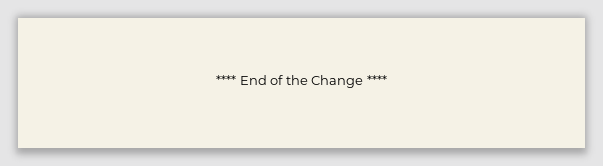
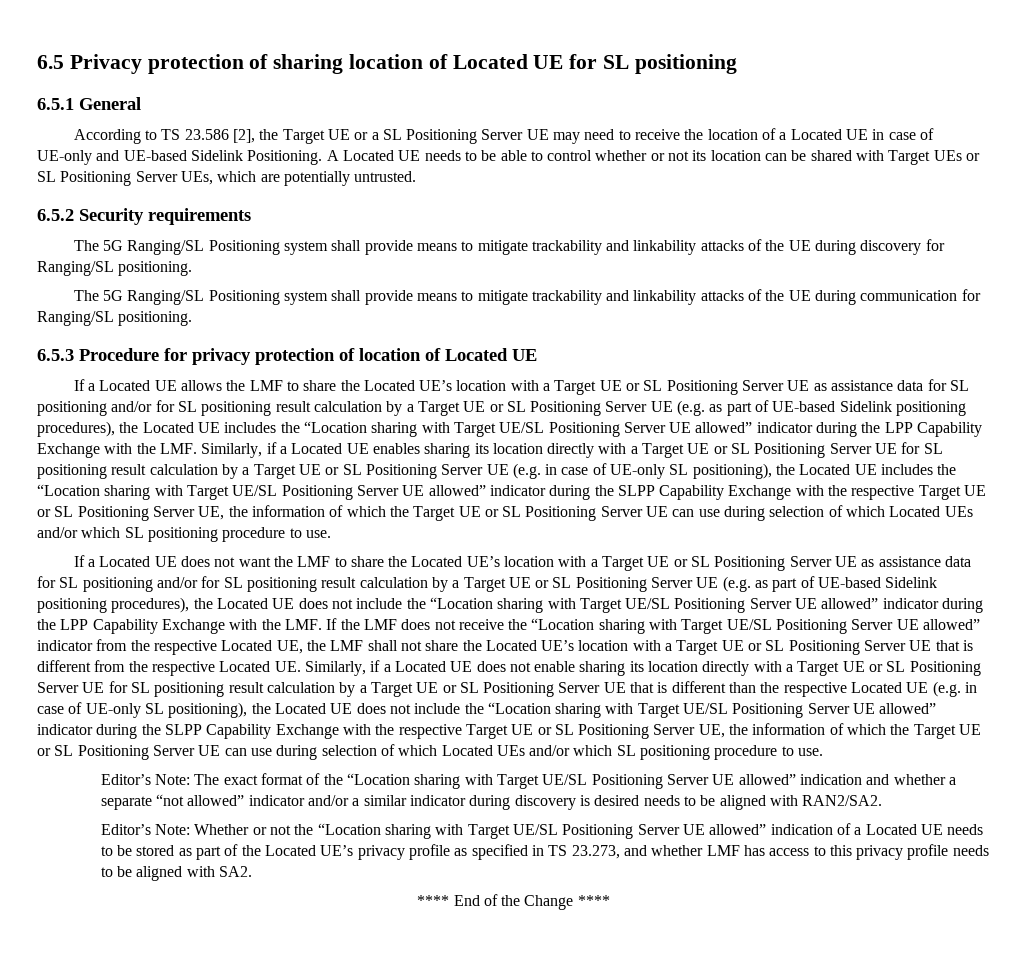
(216, 80) none -> [37,54,737,74] [37,97,141,110] [73,128,934,144] [37,150,981,165] [37,171,417,186] [37,208,251,225] [73,239,945,255] [37,261,193,276] [73,289,981,305] [37,311,193,326] [37,348,537,365] [73,379,969,395] [37,400,967,416] [37,421,983,437] [37,442,943,458] [37,463,957,479] [37,484,987,500] [37,505,973,521] [37,527,331,542] [73,555,971,571] [37,576,938,592] [37,597,984,613] [37,618,981,634] [37,639,974,655] [37,660,981,676] [37,681,978,697] [37,702,937,718] [37,723,982,739] [37,744,824,760] [100,773,956,789] [100,794,883,810] [100,823,984,839] [100,844,989,860] [100,866,253,881] 6.5 Privacy protection of sharing location of Located UE for SL positioning // 6.5.1 General // According to TS 23.586 [2], the Target UE or a SL Positioning Server UE may need to receive the location of a Located UE in case of UE-only and UE-based Sidelink Positioning. A Located UE needs to be able to control whether or not its location can be shared with Target UEs or SL Positioning Server UEs, which are potentially untrusted. // 6.5.2 Security requirements // The 5G Ranging/SL Positioning system shall provide means to mitigate trackability and linkability attacks of the UE during discovery for Ranging/SL positioning. // The 5G Ranging/SL Positioning system shall provide means to mitigate trackability and linkability attacks of the UE during communication for Ranging/SL positioning. // 6.5.3 Procedure for privacy protection of location of Located UE // If a Located UE allows the LMF to share the Located UE’s location with a Target UE or SL Positioning Server UE as assistance data for SL positioning and/or for SL positioning result calculation by a Target UE or SL Positioning Server UE (e.g. as part of UE-based Sidelink positioning procedures), the Located UE includes the “Location sharing with Target UE/SL Positioning Server UE allowed” indicator during the LPP Capability Exchange with the LMF. Similarly, if a Located UE enables sharing its location directly with a Target UE or SL Positioning Server UE for SL positioning result calculation by a Target UE or SL Positioning Server UE (e.g. in case of UE-only SL positioning), the Located UE includes the “Location sharing with Target UE/SL Positioning Server UE allowed” indicator during the SLPP Capability Exchange with the respective Target UE or SL Positioning Server UE, the information of which the Target UE or SL Positioning Server UE can use during selection of which Located UEs and/or which SL positioning procedure to use. // If a Located UE does not want the LMF to share the Located UE’s location with a Target UE or SL Positioning Server UE as assistance data for SL positioning and/or for SL positioning result calculation by a Target UE or SL Positioning Server UE (e.g. as part of UE-based Sidelink positioning procedures), the Located UE does not include the “Location sharing with Target UE/SL Positioning Server UE allowed” indicator during the LPP Capability Exchange with the LMF. If the LMF does not receive the “Location sharing with Target UE/SL Positioning Server UE allowed” indicator from the respective Located UE, the LMF shall not share the Located UE’s location with a Target UE or SL Positioning Server UE that is different from the respective Located UE. Similarly, if a Located UE does not enable sharing its location directly with a Target UE or SL Positioning Server UE for SL positioning result calculation by a Target UE or SL Positioning Server UE that is different than the respective Located UE (e.g. in case of UE-only SL positioning), the Located UE does not include the “Location sharing with Target UE/SL Positioning Server UE allowed” indicator during the SLPP Capability Exchange with the respective Target UE or SL Positioning Server UE, the information of which the Target UE or SL Positioning Server UE can use during selection of which Located UEs and/or which SL positioning procedure to use. // Editor’s Note: The exact format of the “Location sharing with Target UE/SL Positioning Server UE allowed” indication and whether a separate “not allowed” indicator and/or a similar indicator during discovery is desired needs to be aligned with RAN2/SA2. // Editor’s Note: Whether or not the “Location sharing with Target UE/SL Positioning Server UE allowed” indication of a Located UE needs to be stored as part of the Located UE’s privacy profile as specified in TS 23.273, and whether LMF has access to this privacy profile needs to be aligned with SA2. //

